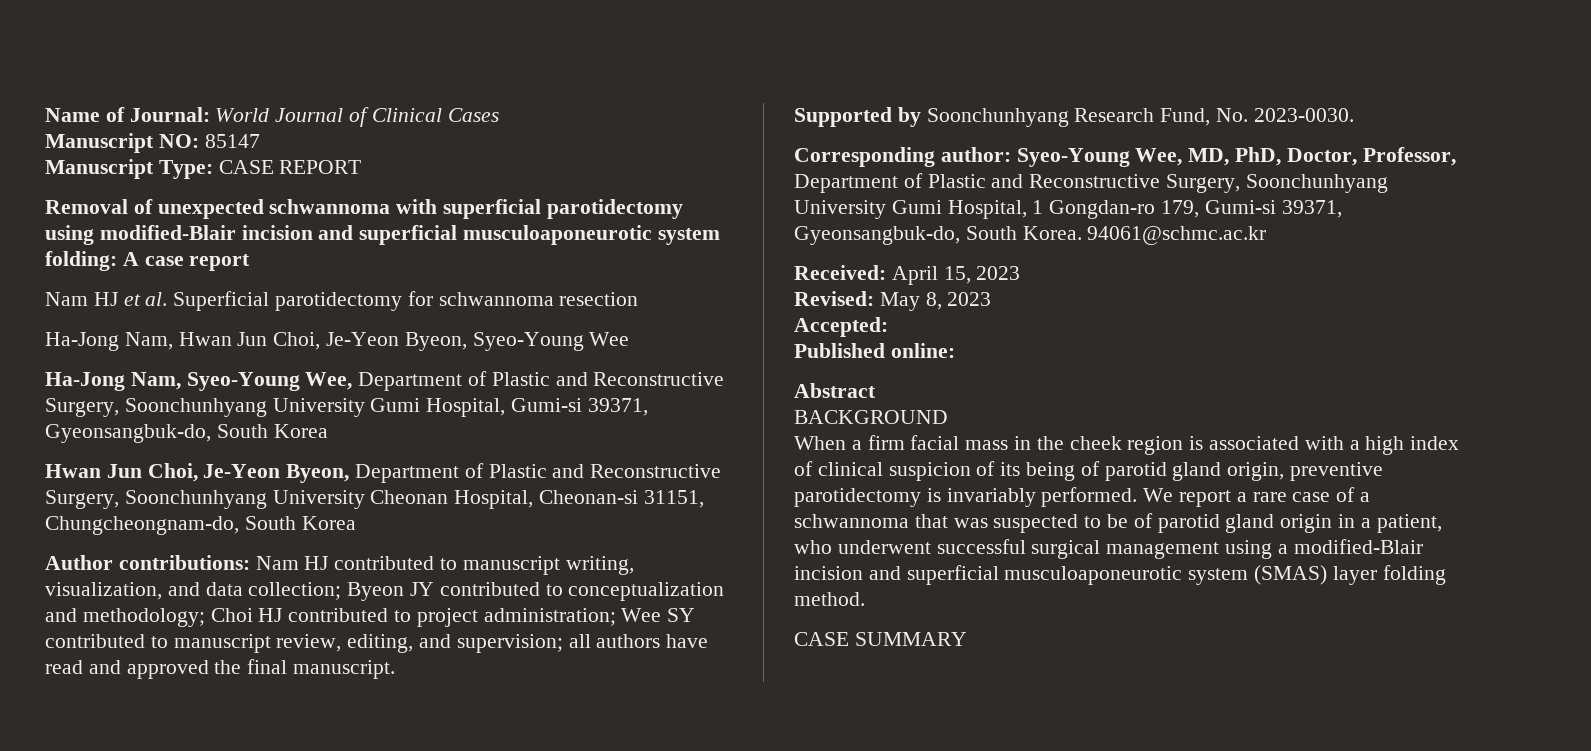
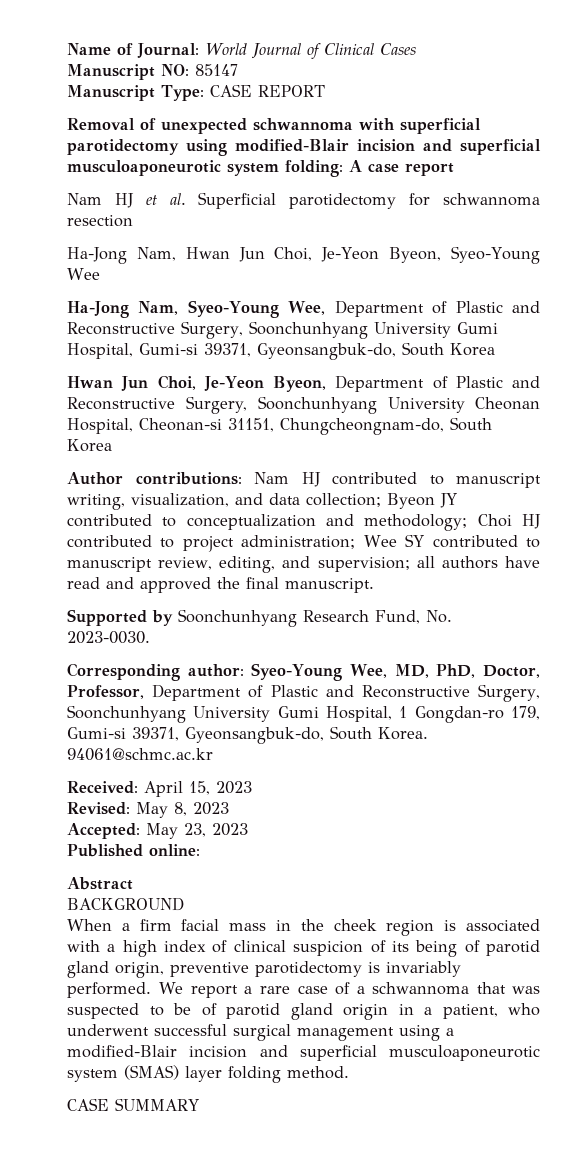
(888, 327) none -> [146,823,248,839] May 23, 2023

